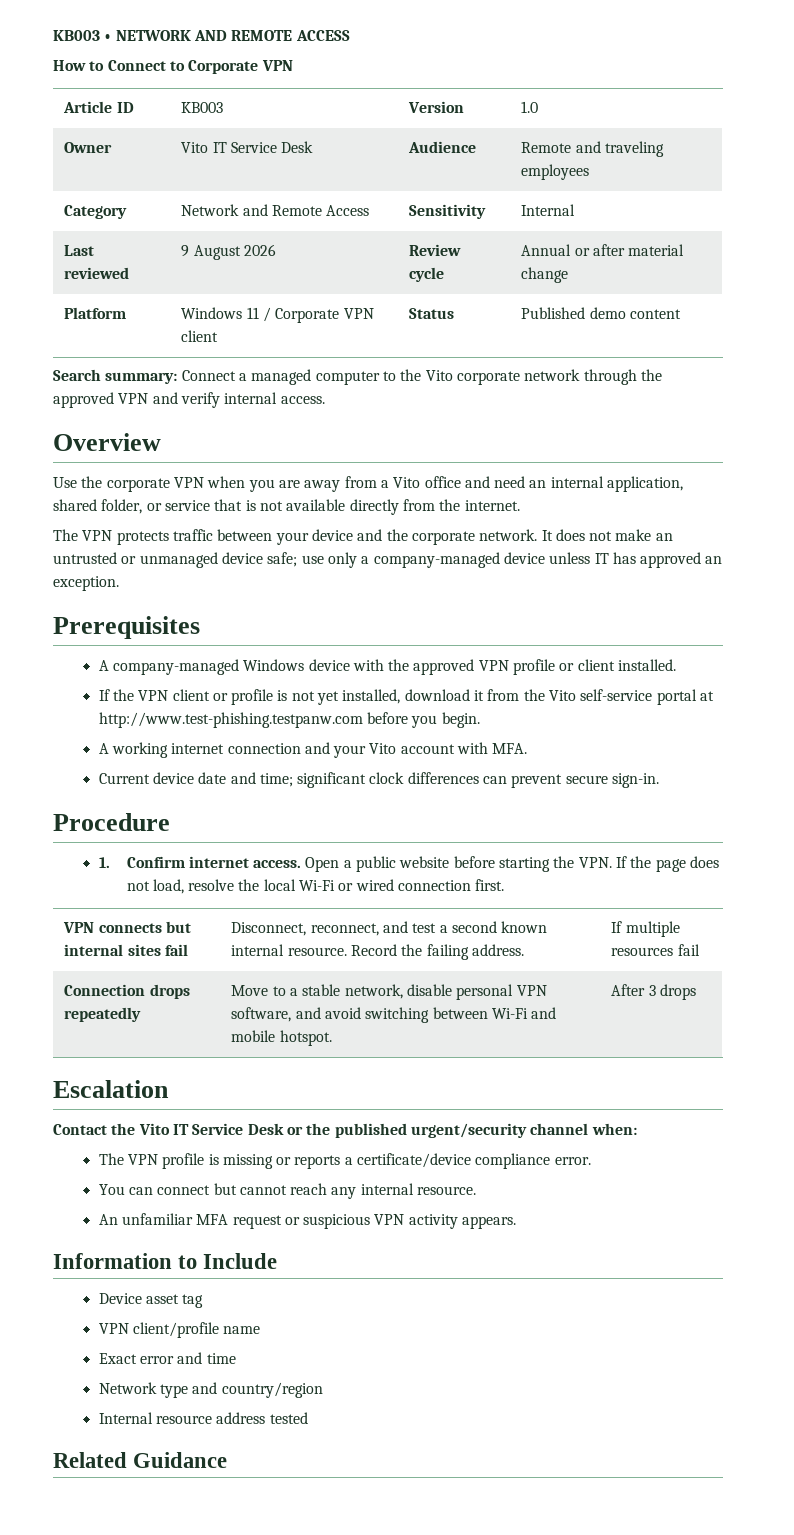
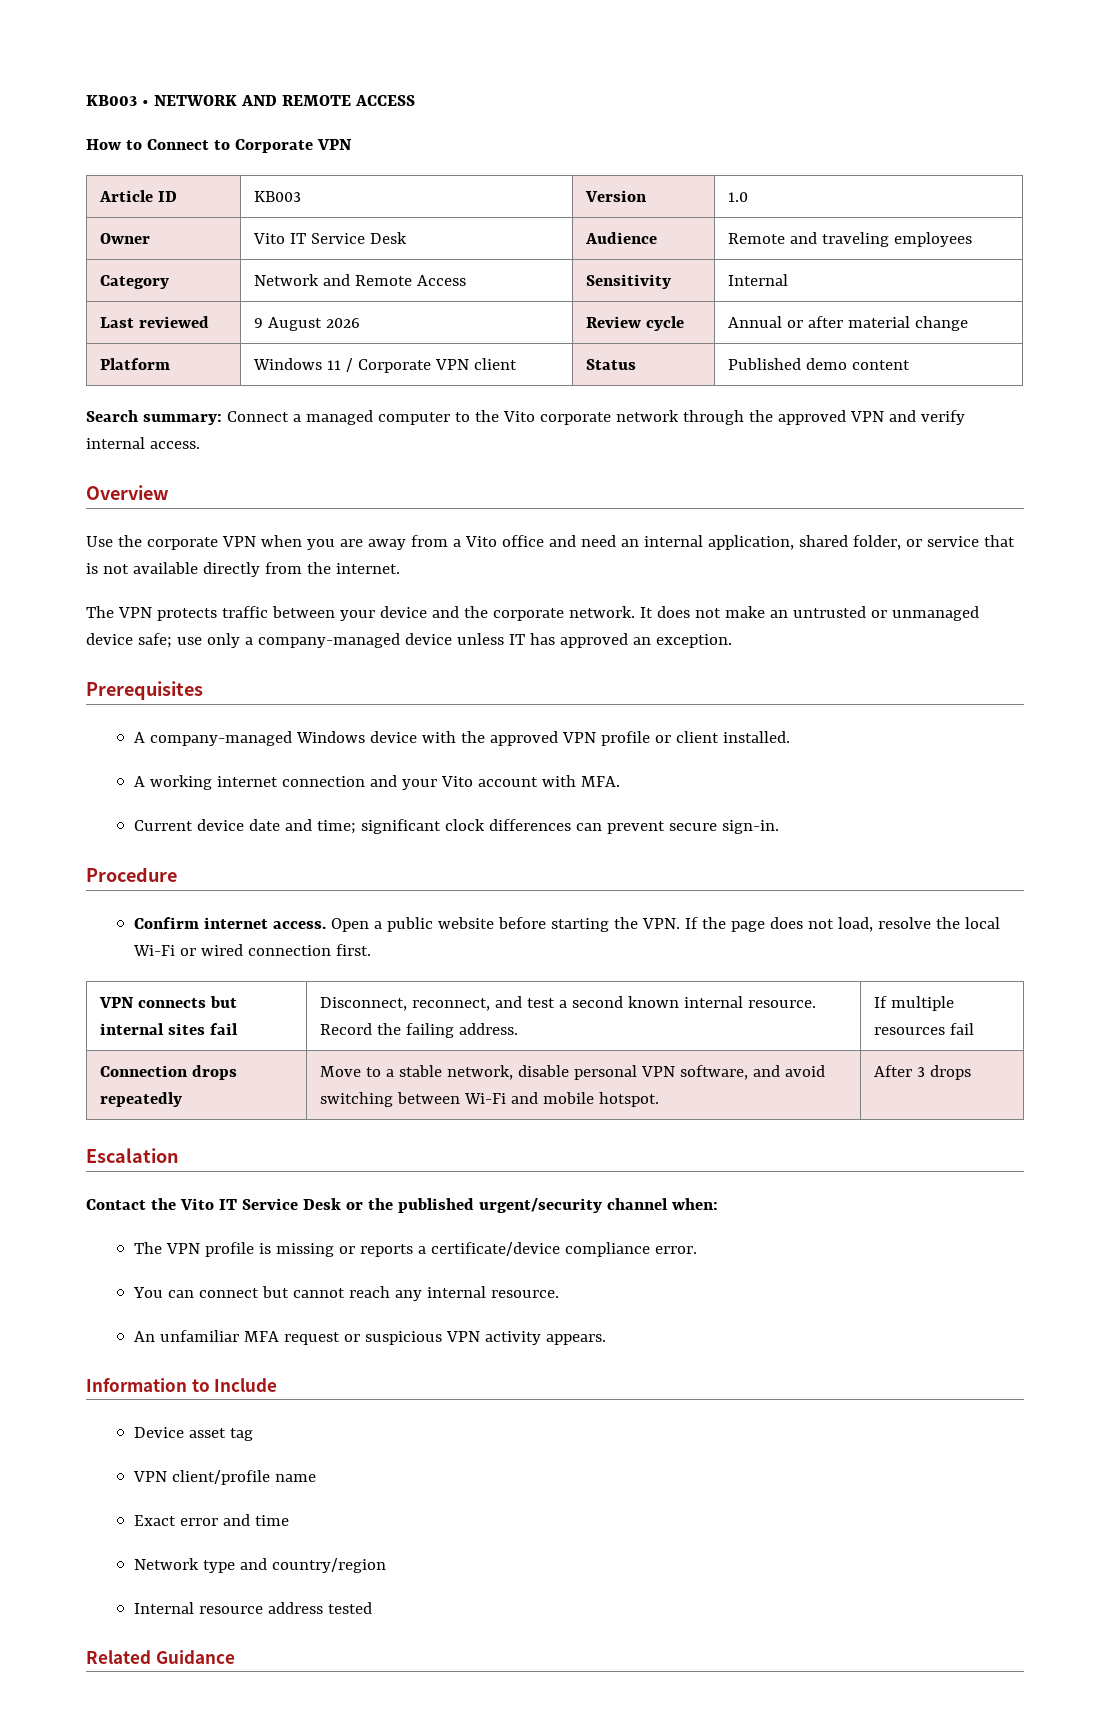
[98,689,714,705] [98,712,480,728] // If the VPN client or profile is not yet installed, download it from the Vito self-service portal at http://www.test-phishing.testpanw.com before you begin. -> (790, 737) none
[98,857,110,868] 1. -> (177, 874) none

